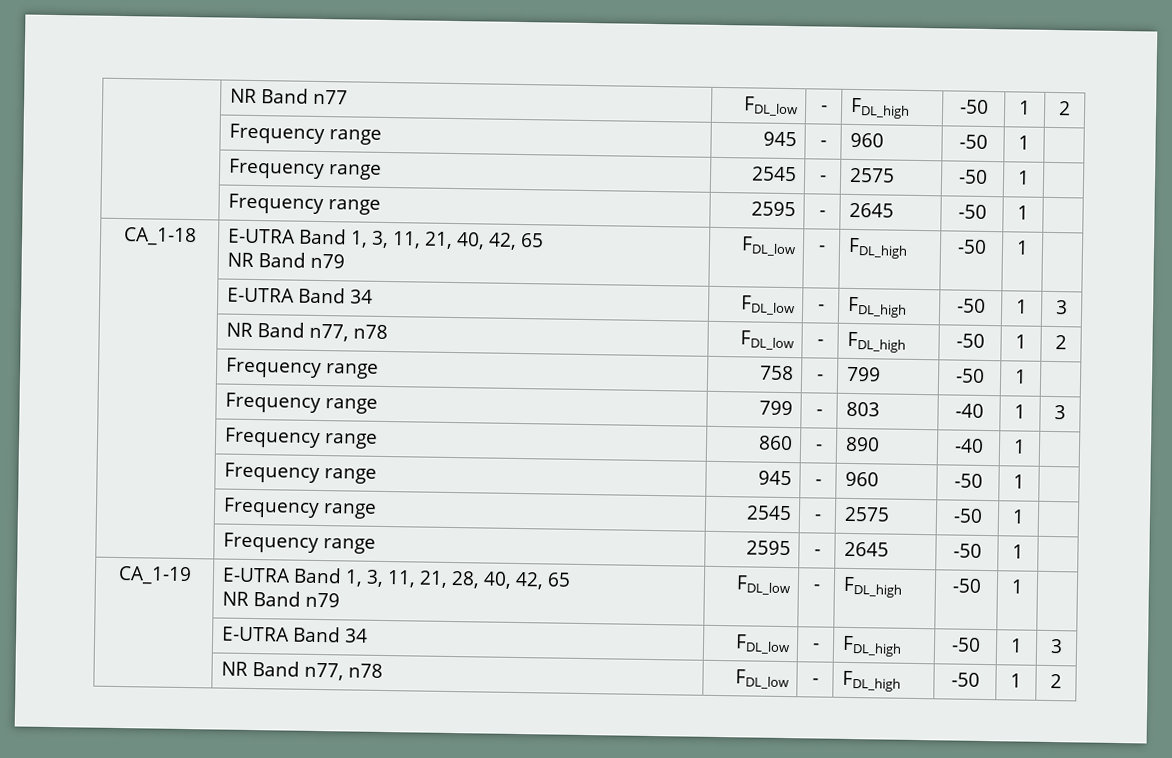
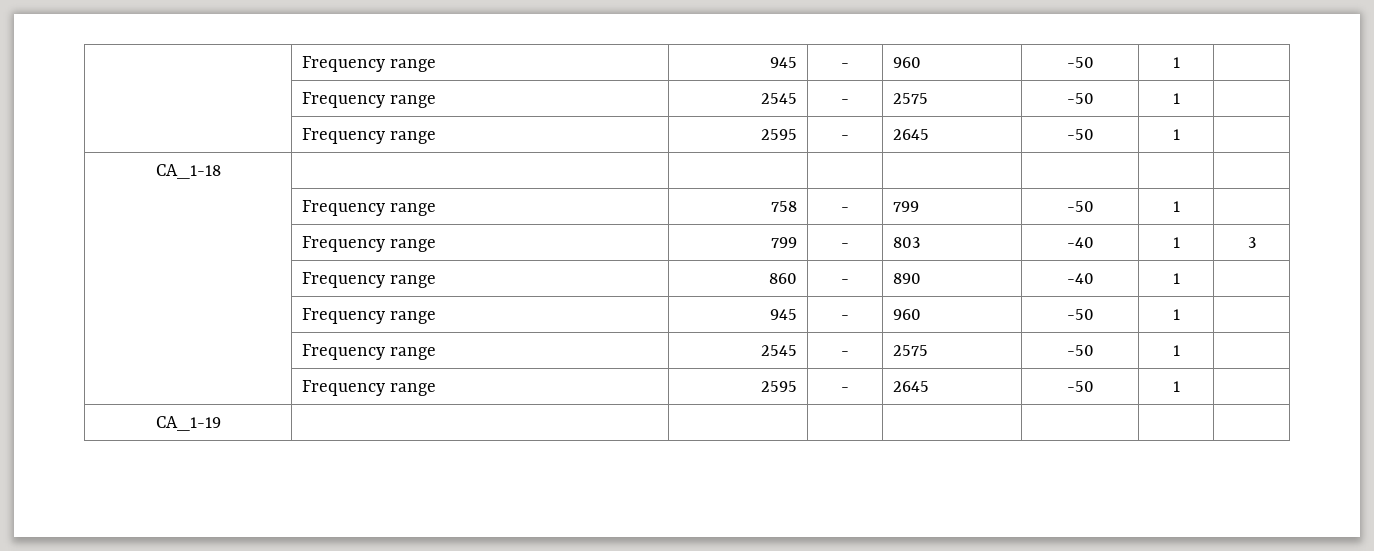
[229,88,348,105] [742,96,798,117] [820,105,828,112] [849,97,910,119] [959,99,989,115] [1019,100,1031,115] [1059,101,1071,116] | NR Band n77 | FDL_low | - | FDL_high | -50 | 1 | 2 // -> (301, 64) none
[227,228,544,250] [226,252,345,269] [740,236,796,257] [817,245,826,252] [847,237,908,259] [956,239,987,254] [1016,240,1029,255] [226,287,373,304] [739,295,795,316] [817,304,825,311] [846,296,907,318] [956,298,986,313] [1016,299,1028,314] [1056,300,1068,315] [225,322,388,342] [739,330,794,351] [816,339,824,346] [846,331,906,353] [955,333,985,348] [1015,334,1027,349] [1055,335,1067,350] E-UTRA Band 1, 3, 11, 21, 40, 42, 65 // NR Band n79 | FDL_low | - | FDL_high | -50 | 1 | // | E-UTRA Band 34 | FDL_low | - | FDL_high | -50 | 1 | 3 // | NR Band n77, n78 | FDL_low | - | FDL_high | -50 | 1 | 2 -> (221, 171) | | | | | |
[221,567,571,590] [221,591,340,608] [735,575,791,596] [812,584,820,591] [842,576,903,598] [951,578,982,593] [1011,579,1024,594] [221,626,368,643] [734,634,790,655] [811,643,820,650] [841,635,902,657] [950,637,981,652] [1010,638,1023,653] [1050,639,1063,654] [220,661,383,681] [734,669,789,690] [811,678,819,685] [841,670,901,692] [950,672,980,687] [1010,673,1022,688] [1050,674,1062,689] E-UTRA Band 1, 3, 11, 21, 28, 40, 42, 65 // NR Band n79 | FDL_low | - | FDL_high | -50 | 1 | // | E-UTRA Band 34 | FDL_low | - | FDL_high | -50 | 1 | 3 // | NR Band n77, n78 | FDL_low | - | FDL_high | -50 | 1 | 2 -> (221, 423) | | | | | |

